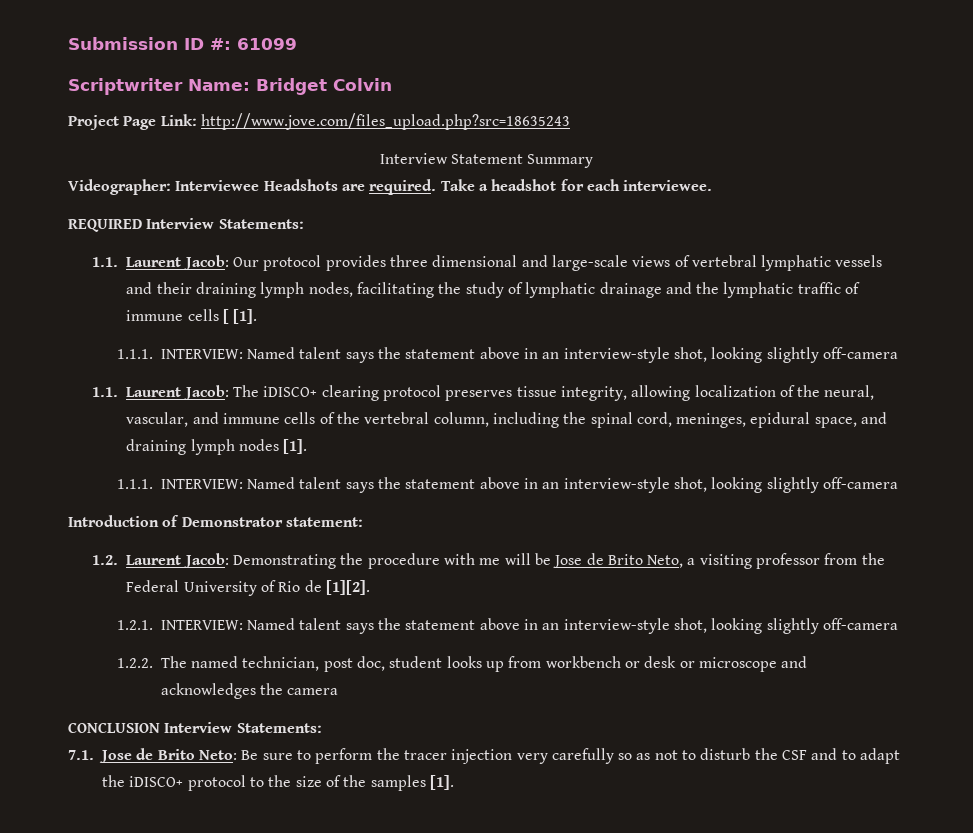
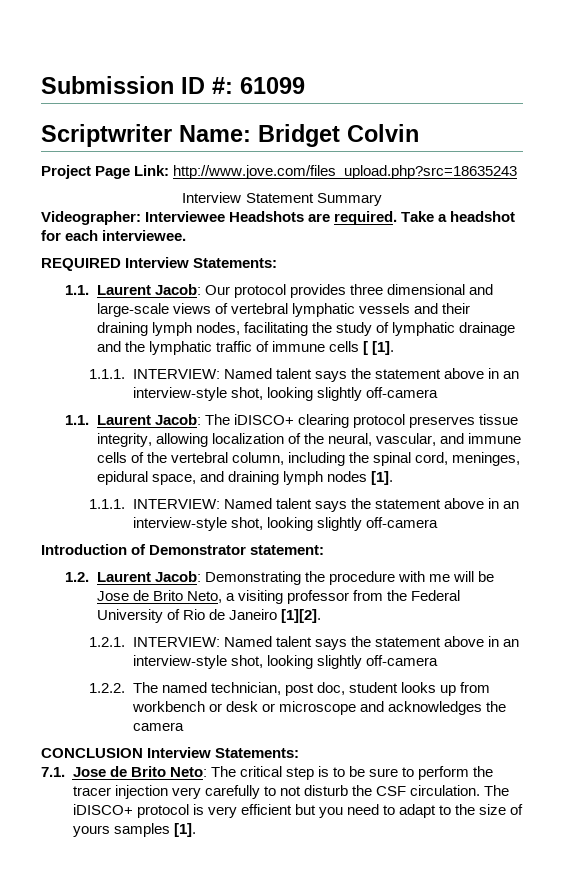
(322, 586) none -> [228,609,277,620] Janeiro
[241,750,259,760] Be -> [210,766,365,780] The critical step is to be
[618,748,901,764] [102,775,246,791] so as not to disturb the CSF and to adapt the iDISCO+ protocol -> [263,785,510,796] [72,804,436,818] to not disturb the CSF circulation. The iDISCO+ protocol is very efficient but you need to adapt
[343,775,367,787] the -> [72,825,110,837] yours

